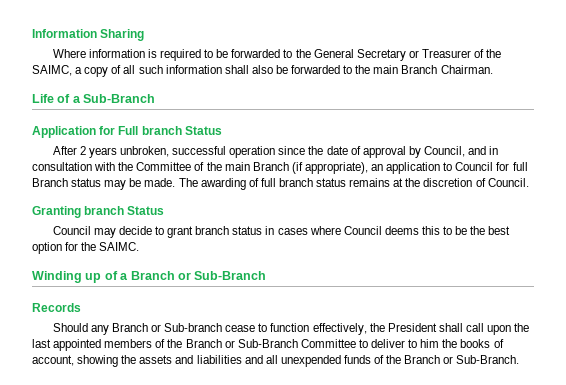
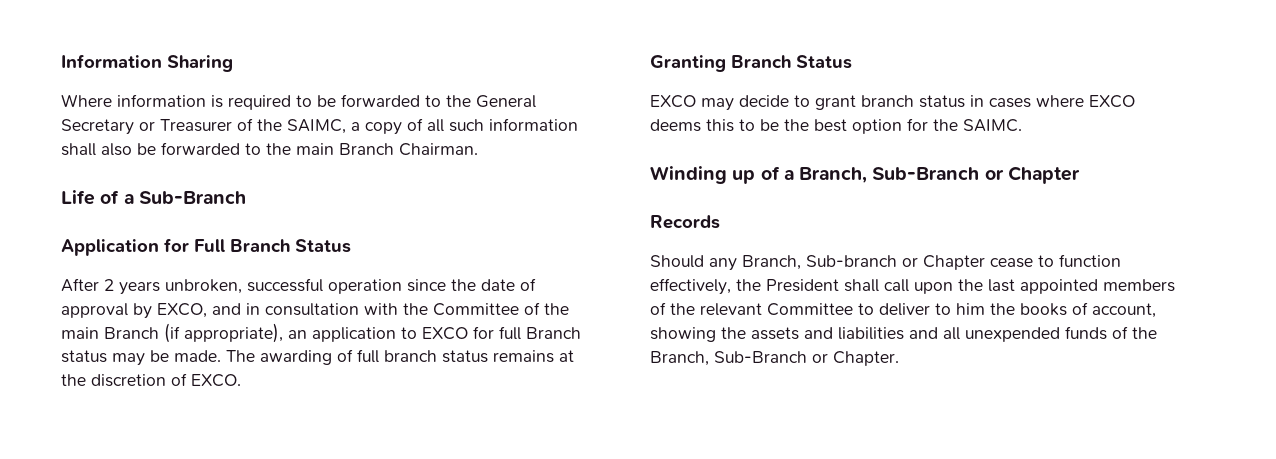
[141,126,182,135] branch -> [230,239,290,252] Branch
[423,146,465,157] Council, -> [157,303,207,318] EXCO,
[455,162,494,171] Council -> [422,327,468,340] EXCO
[487,178,529,187] Council. -> [191,374,241,387] EXCO.
[84,206,165,215] [52,226,91,235] branch Status // Council -> [731,55,852,69] [650,95,696,108] Branch Status // EXCO
[343,226,382,235] Council -> [1089,95,1135,108] EXCO
[130,271,267,280] Branch or Sub-Branch -> [799,166,1080,184] Branch, Sub-Branch or Chapter
[111,323,223,332] Branch or Sub-branch -> [742,255,985,270] Branch, Sub-branch or Chapter
[185,339,298,348] Branch or Sub-Branch -> [700,303,762,316] relevant
[404,355,520,364] Branch or Sub-Branch. -> [650,351,899,366] Branch, Sub-Branch or Chapter.

